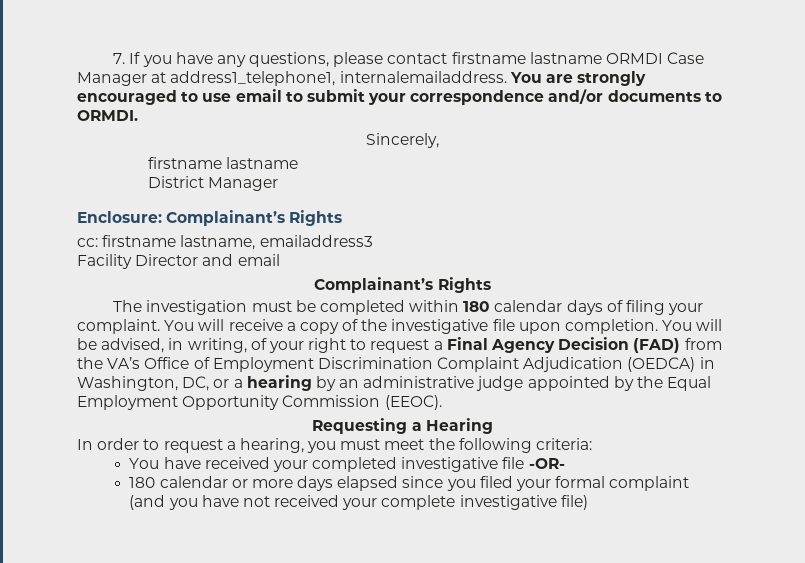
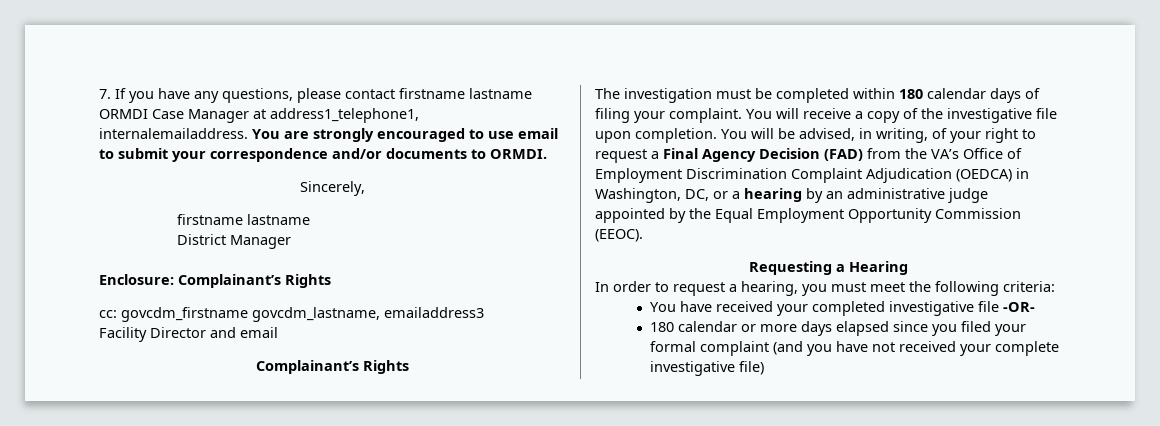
[102,235,256,250] firstname lastname, -> [121,307,380,322] govcdm_firstname govcdm_lastname,

